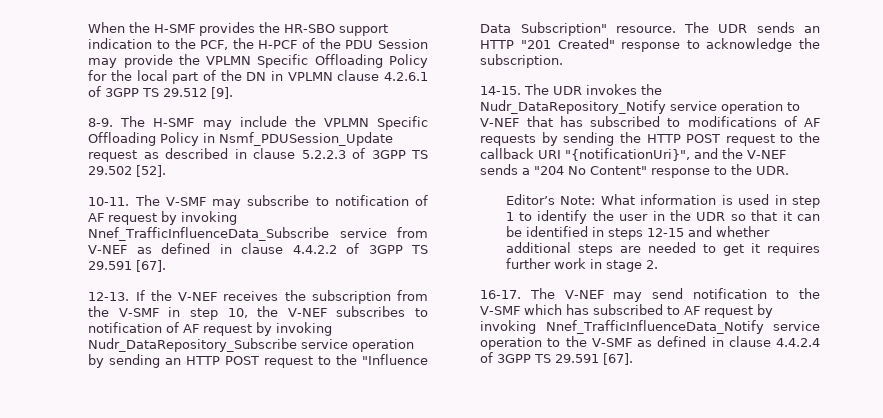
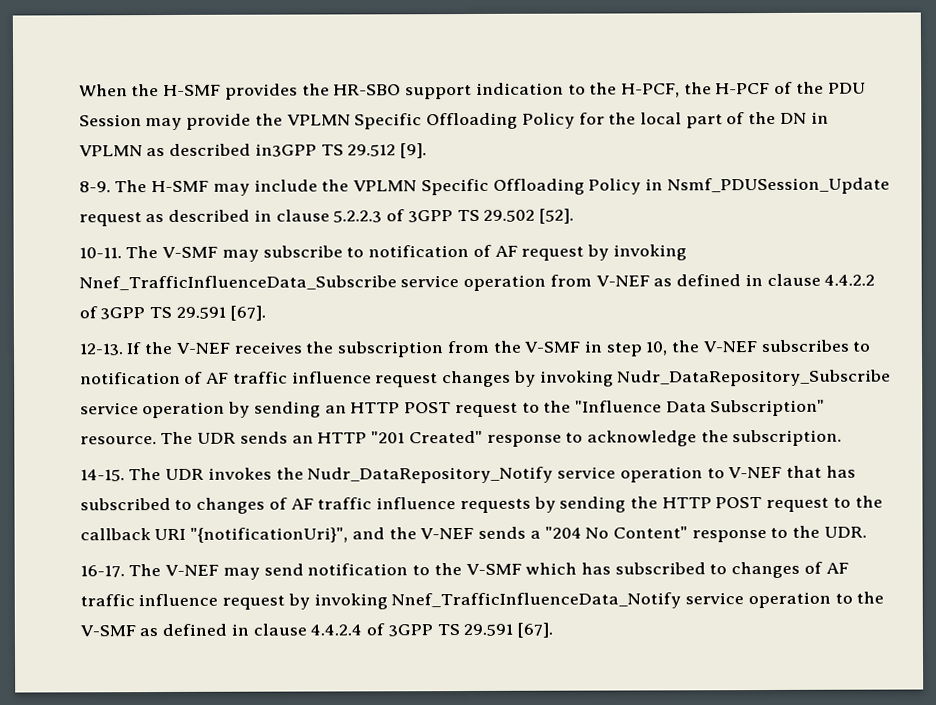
[200,40,229,50] PCF, -> [620,83,680,98] H-PCF,
[337,70,428,81] [88,86,140,97] clause 4.2.6.1 of 3GPP -> [146,143,317,157] as described in3GPP
(387, 233) none -> [463,274,547,292] operation
[203,324,253,336] request -> [232,370,512,388] traffic influence request changes
[687,116,820,127] modifications of AF -> [196,497,457,514] changes of AF traffic influence
[505,194,820,208] [505,210,820,224] [505,226,770,240] [505,242,820,256] [505,258,658,272] // Editor’s Note: What information is used in step 1 to identify the user in the UDR so that it can be identified in steps 12-15 and whether additional steps are needed to get it requires further work in stage 2. -> (867, 532) none
[684,306,701,315] AF -> [731,561,849,579] [79,593,219,607] changes of AF traffic influence

